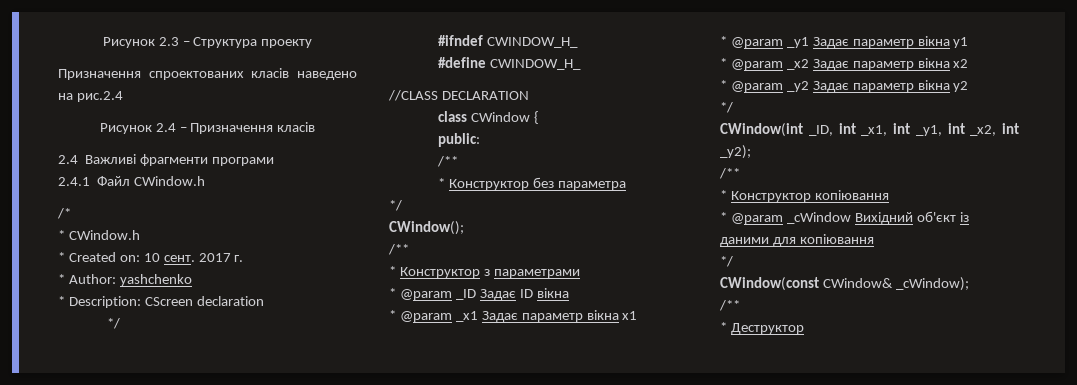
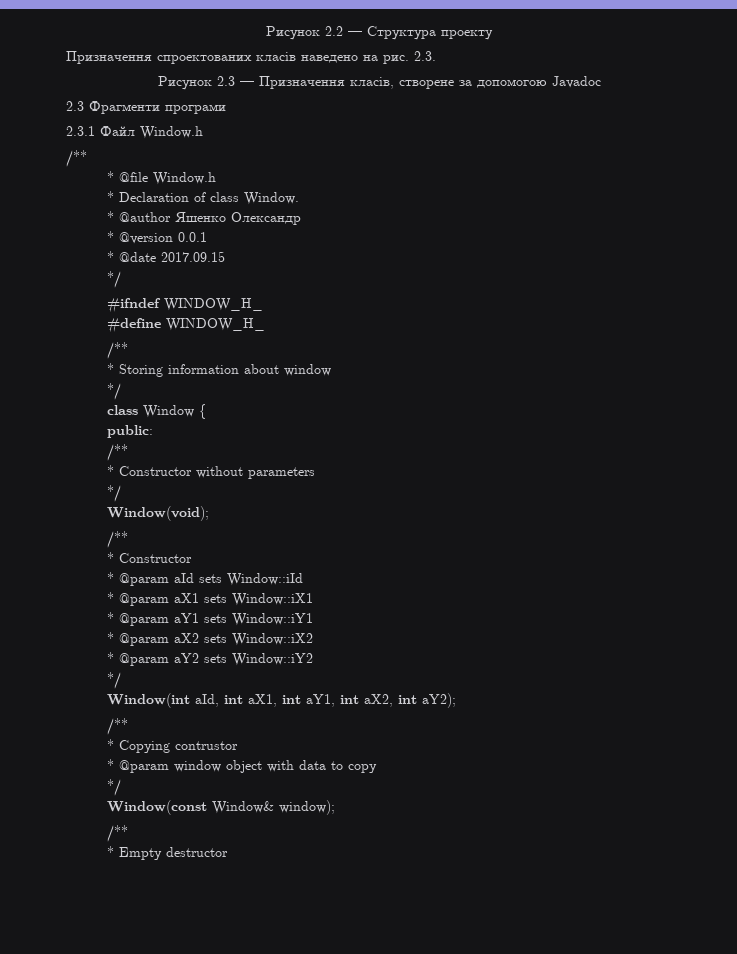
[102,37,190,48] Рисунок 2.3 – -> [266,26,362,40] Рисунок 2.2 —
[76,91,123,102] [99,122,316,134] [58,154,275,166] [58,176,206,186] [57,208,71,219] [58,230,140,240] [58,252,244,262] [58,274,192,286] [58,296,264,308] рис.2.4 // Рисунок 2.4 – Призначення класів // 2.4 Важливі фрагменти програми // 2.4.1 Файл CWindow.h // /* // * CWindow.h // * Created on: 10 сент. 2017 г. // * Author: yashchenko // * Description: CScreen declaration -> [383,51,436,64] [157,76,601,90] [66,101,226,114] [66,126,203,139] [66,150,87,167] [106,171,216,185] [106,191,299,205] [106,211,301,225] [106,231,207,244] [106,251,225,262] рис. 2.3. // Рисунок 2.3 — Призначення класів, створене за допомогою Javadoc // 2.3 Фрагменти програми // 2.3.1 Файл Window.h // /** // * @file Window.h // * Declaration of class Window. // * @author Яшенко Олександр // * @version 0.0.1 // * @date 2017.09.15
[486,37,578,48] CWINDOW_H_ -> [163,298,263,311] WINDOW_H_
[489,59,581,70] [388,90,529,101] [437,111,530,122] CWINDOW_H_ // //CLASS DECLARATION // class CWindow -> [165,318,265,331] [106,342,128,359] [106,363,331,377] [106,383,121,400] [106,405,194,418] WINDOW_H_ // /** // * Storing information about window // */ // class Window
[448,177,626,190] [389,200,402,211] [389,221,464,235] [388,244,409,255] [389,266,580,278] [389,288,569,300] [389,310,638,322] [720,36,969,48] [720,58,969,70] [720,80,969,92] [720,102,733,113] [720,123,1019,137] [720,145,751,159] [719,168,740,179] [720,190,889,202] [720,211,969,224] [720,234,874,246] [720,256,733,267] [720,277,969,291] [719,300,740,311] [720,322,804,334] Конструктор без параметра // */ // CWindow(); // /** // * Конструктор з параметрами // * @param _ID Задає ID вікна // * @param _x1 Задає параметр вікна x1 // * @param _y1 Задає параметр вікна у1 // * @param _x2 Задає параметр вікна x2 // * @param _y2 Задає параметр вікна у2 // */ // CWindow(int _ID, int _x1, int _y1, int _x2, int _y2); // /** // * Конструктор копіювання // * @param _cWindow Вихідний об'єкт із даними для копіювання // */ // CWindow(const CWindow& _cWindow); // /** // * Деструктор -> [118,466,315,479] [106,485,121,502] [106,506,209,521] [106,531,128,548] [106,552,192,563] [106,572,303,586] [106,592,313,606] [106,612,313,626] [106,632,313,646] [106,652,313,666] [106,672,121,689] [106,693,456,708] [106,718,128,735] [106,739,238,753] [106,759,377,773] [106,779,121,796] [106,800,335,815] [106,825,128,842] [106,846,228,860] Constructor without parameters // */ // Window(void); // /** // * Constructor // * @param aId sets Window::iId // * @param aX1 sets Window::iX1 // * @param aY1 sets Window::iY1 // * @param aX2 sets Window::iX2 // * @param aY2 sets Window::iY2 // */ // Window(int aId, int aX1, int aY1, int aX2, int aY2); // /** // * Copying contrustor // * @param window object with data to copy // */ // Window(const Window& window); // /** // * Empty destructor

